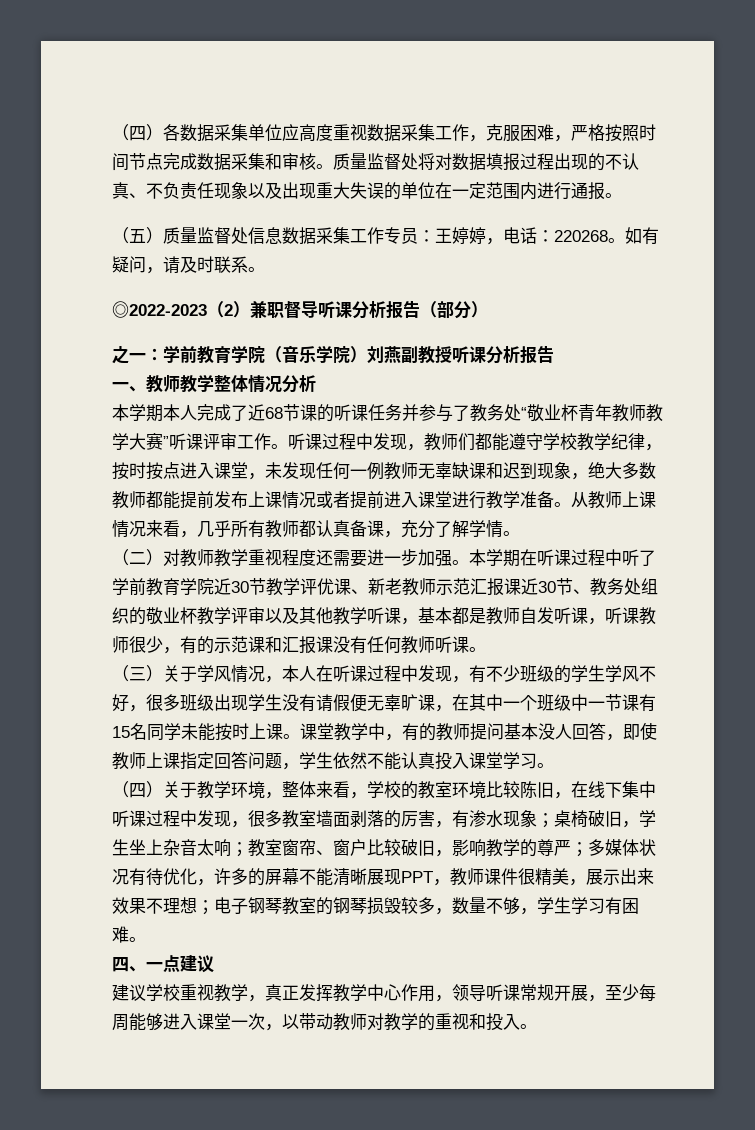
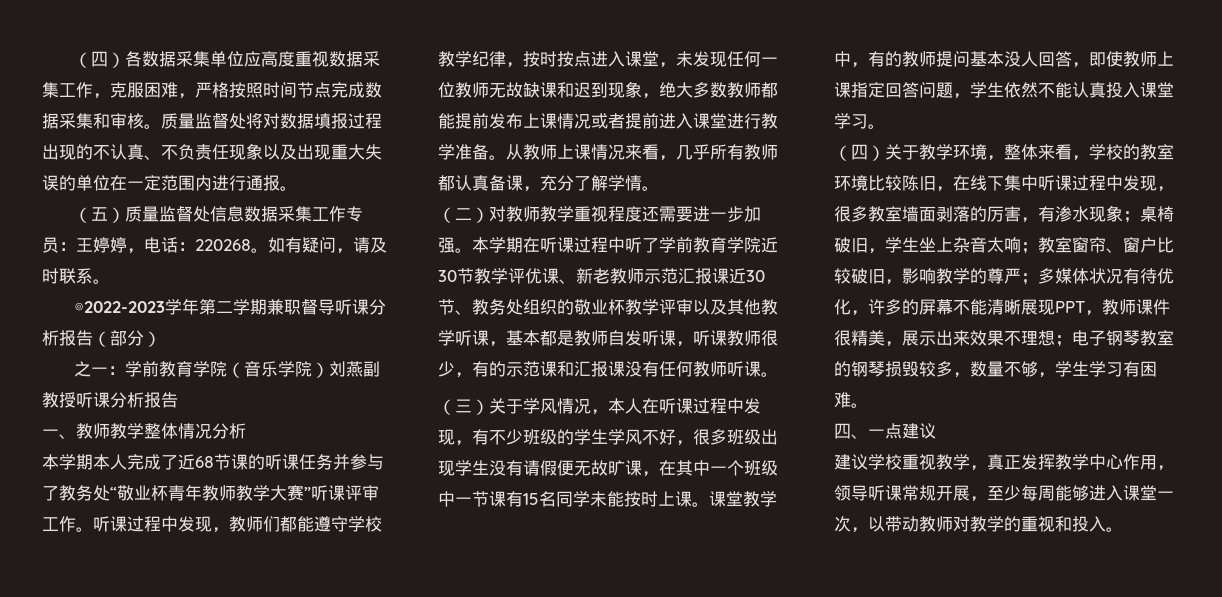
[207,301,250,318] （2） -> [165,298,268,315] 学年第二学期
[367,462,452,480] 例教师无辜 -> [438,82,523,98] 位教师无故
[384,694,401,711] 辜 -> [591,460,608,476] 故

